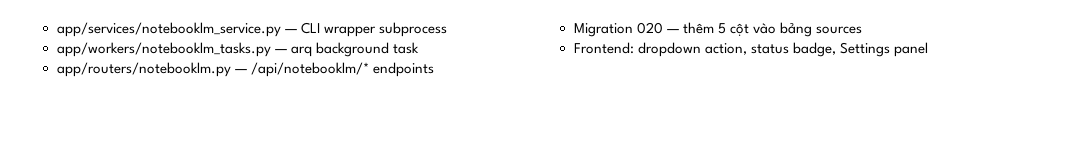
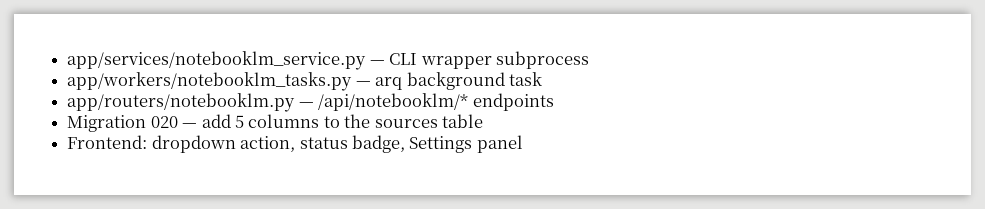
[682,22,812,37] thêm 5 cột vào bảng -> [201,114,371,128] add 5 columns to the
(862, 30) none -> [442,114,484,128] table

